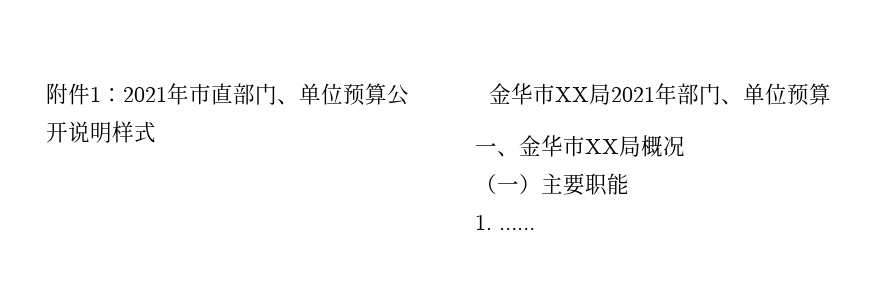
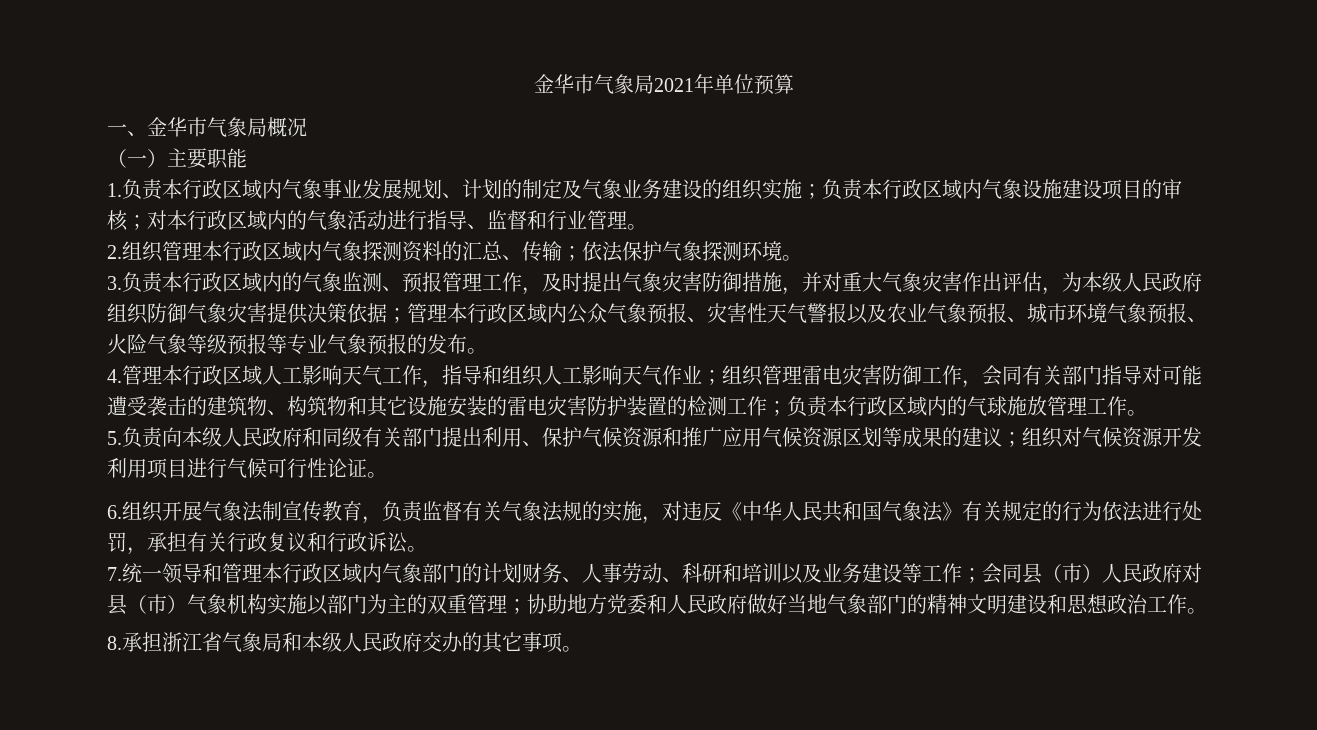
[46,83,409,106] [46,121,156,143] [489,83,589,105] 附件1：2021年市直部门、单位预算公开说明样式 // 金华市XX -> [534,74,634,94] 金华市气象
[677,83,743,105] 部门、 -> (714, 84) none
[585,139,619,154] XX -> [207,117,247,137] 气象
[499,228,535,230] …… -> [122,179,1182,200] [107,210,647,231] [107,241,802,262] [107,272,1202,295] [107,303,1207,324] [107,334,487,355] [107,365,1202,388] [107,396,1147,417] [107,427,1202,448] [107,458,387,479] [107,501,1202,524] [107,532,427,555] [107,563,1202,584] [107,594,1207,615] [107,632,582,653] 负责本行政区域内气象事业发展规划、计划的制定及气象业务建设的组织实施；负责本行政区域内气象设施建设项目的审核；对本行政区域内的气象活动进行指导、监督和行业管理。 // 2.组织管理本行政区域内气象探测资料的汇总、传输；依法保护气象探测环境。 // 3.负责本行政区域内的气象监测、预报管理工作，及时提出气象灾害防御措施，并对重大气象灾害作出评估，为本级人民政府组织防御气象灾害提供决策依据；管理本行政区域内公众气象预报、灾害性天气警报以及农业气象预报、城市环境气象预报、火险气象等级预报等专业气象预报的发布。 // 4.管理本行政区域人工影响天气工作，指导和组织人工影响天气作业；组织管理雷电灾害防御工作，会同有关部门指导对可能遭受袭击的建筑物、构筑物和其它设施安装的雷电灾害防护装置的检测工作；负责本行政区域内的气球施放管理工作。 // 5.负责向本级人民政府和同级有关部门提出利用、保护气候资源和推广应用气候资源区划等成果的建议；组织对气候资源开发利用项目进行气候可行性论证。 // 6.组织开展气象法制宣传教育，负责监督有关气象法规的实施，对违反《中华人民共和国气象法》有关规定的行为依法进行处罚，承担有关行政复议和行政诉讼。 // 7.统一领导和管理本行政区域内气象部门的计划财务、人事劳动、科研和培训以及业务建设等工作；会同县（市）人民政府对县（市）气象机构实施以部门为主的双重管理；协助地方党委和人民政府做好当地气象部门的精神文明建设和思想政治工作。 // 8.承担浙江省气象局和本级人民政府交办的其它事项。

